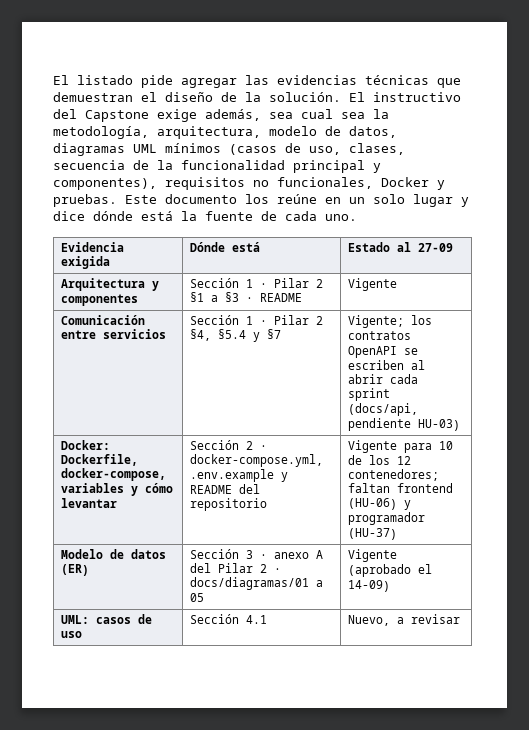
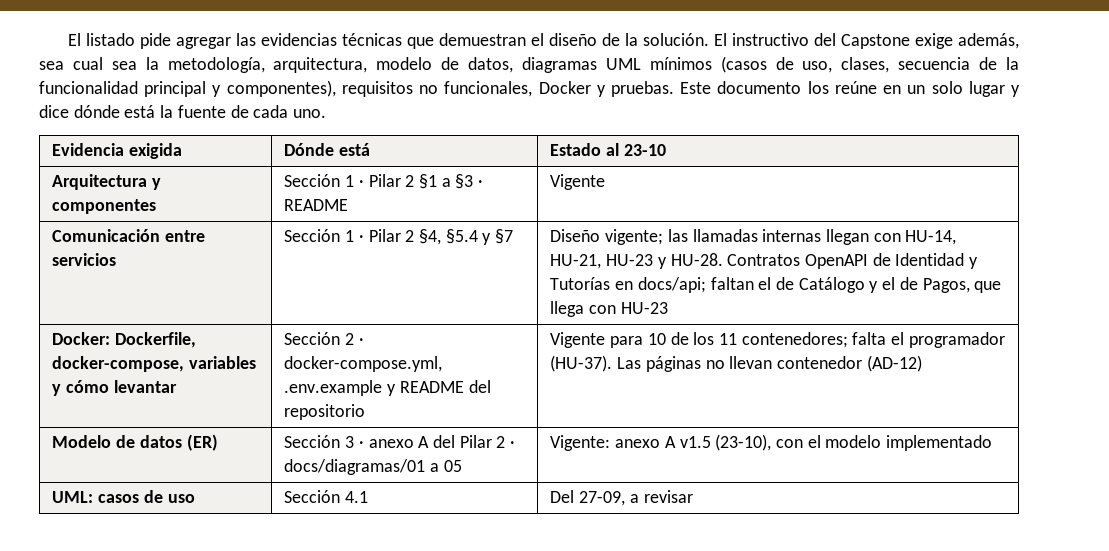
[417,243,453,252] 27-09 -> [623,144,666,156] 23-10
[347,315,432,328] [347,331,411,340] [347,346,418,358] [347,360,425,370] [347,374,418,384] [347,388,390,401] [347,403,418,416] [347,418,460,431] Vigente; los contratos OpenAPI se escriben al abrir cada sprint (docs/api, pendiente HU-03) -> [550,229,957,245] [550,253,979,269] [550,277,1002,293] [550,301,668,317] Diseño vigente; las llamadas internas llegan con HU-14, HU-21, HU-23 y HU-28. Contratos OpenAPI de Identidad y Tutorías en docs/api; faltan el de Catálogo y el de Pagos, que llega con HU-23
[396,456,411,465] [347,469,439,481] [347,483,453,493] [347,498,411,510] [347,512,425,525] [347,528,397,540] 12 contenedores; faltan frontend (HU-06) y programador (HU-37) -> [719,332,1005,348] [550,355,922,372] 11 contenedores; falta el programador (HU-37). Las páginas no llevan contenedor (AD-12)
[347,549,397,562] [347,564,432,577] [347,580,390,592] Vigente (aprobado el 14-09) -> [550,434,993,451] Vigente: anexo A v1.5 (23-10), con el modelo implementado
[347,615,390,626] Nuevo, -> [550,490,626,506] Del 27-09,

